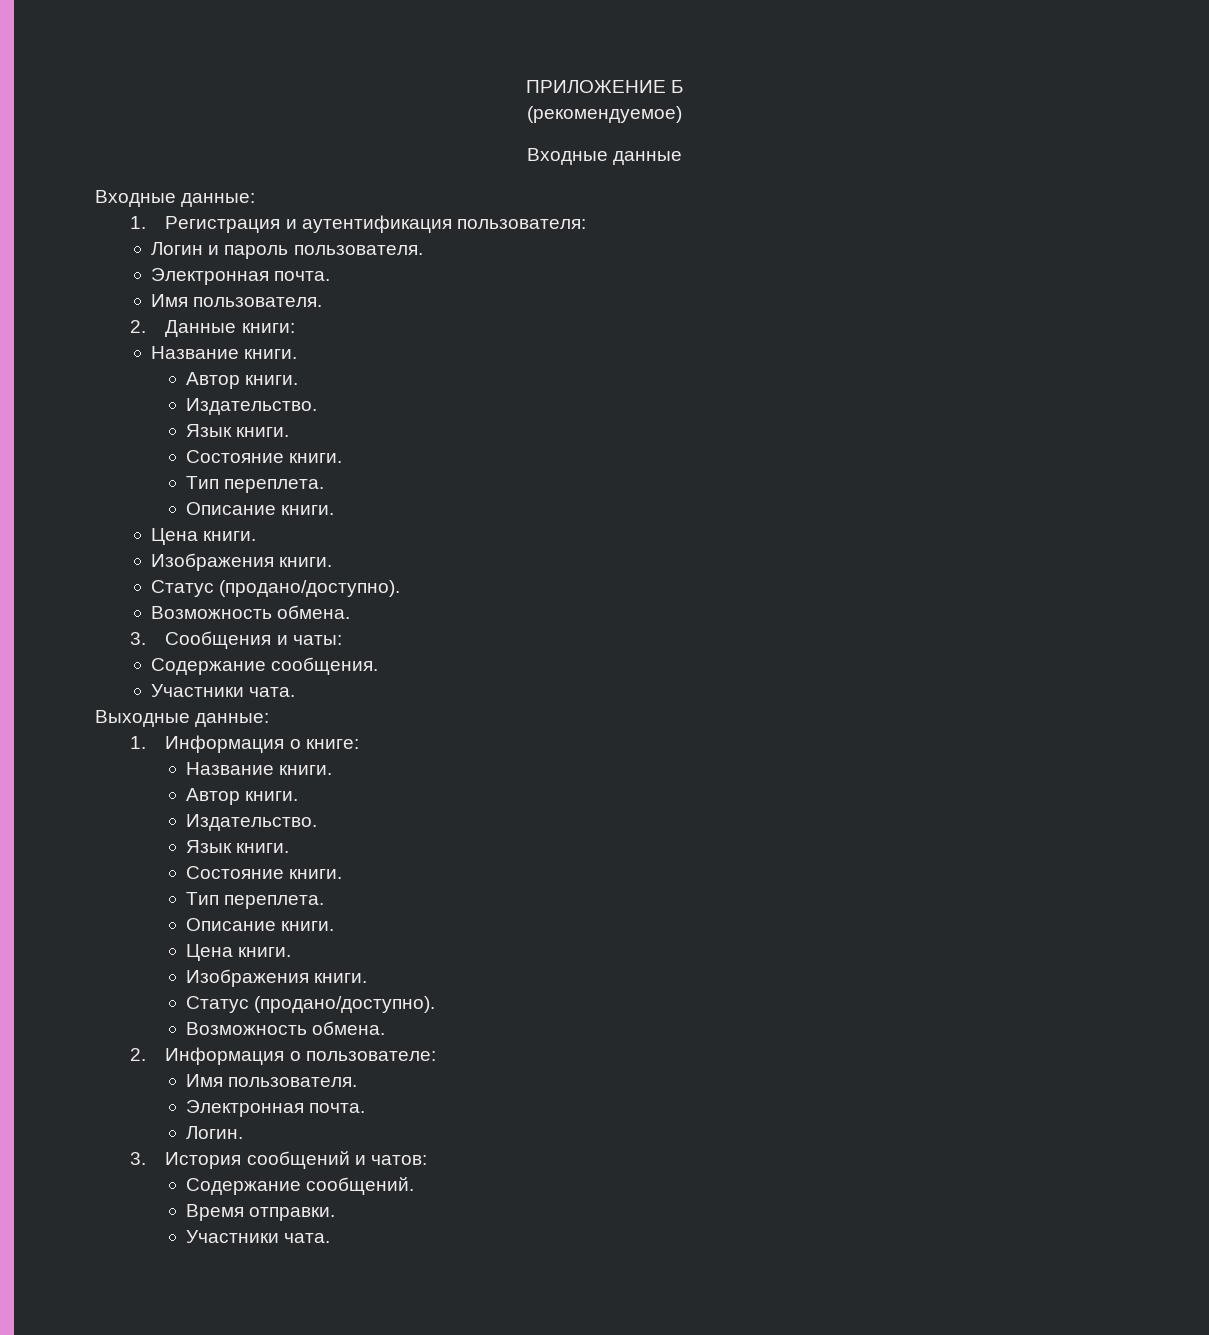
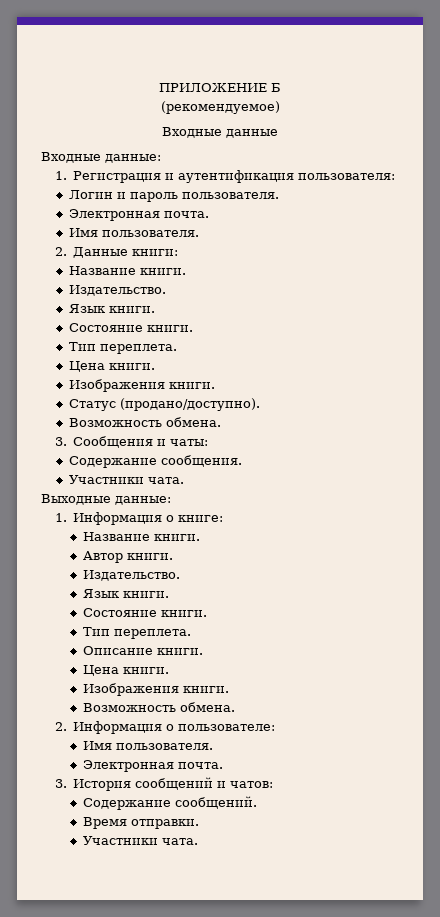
[186,372,299,389] [186,398,318,415] [186,424,290,437] [186,450,343,463] [186,476,325,493] [186,502,335,515] // Автор книги. // Издательство. // Язык книги. // Состояние книги. // Тип переплета. // Описание книги. -> [68,285,166,296] [68,304,155,313] [68,323,193,332] [68,342,177,354] // Издательство. // Язык книги. // Состояние книги. // Тип переплета.
[186,996,436,1013] // Статус (продано/доступно). -> (229, 689) none
[186,1126,244,1139] // Логин. -> (223, 765) none

